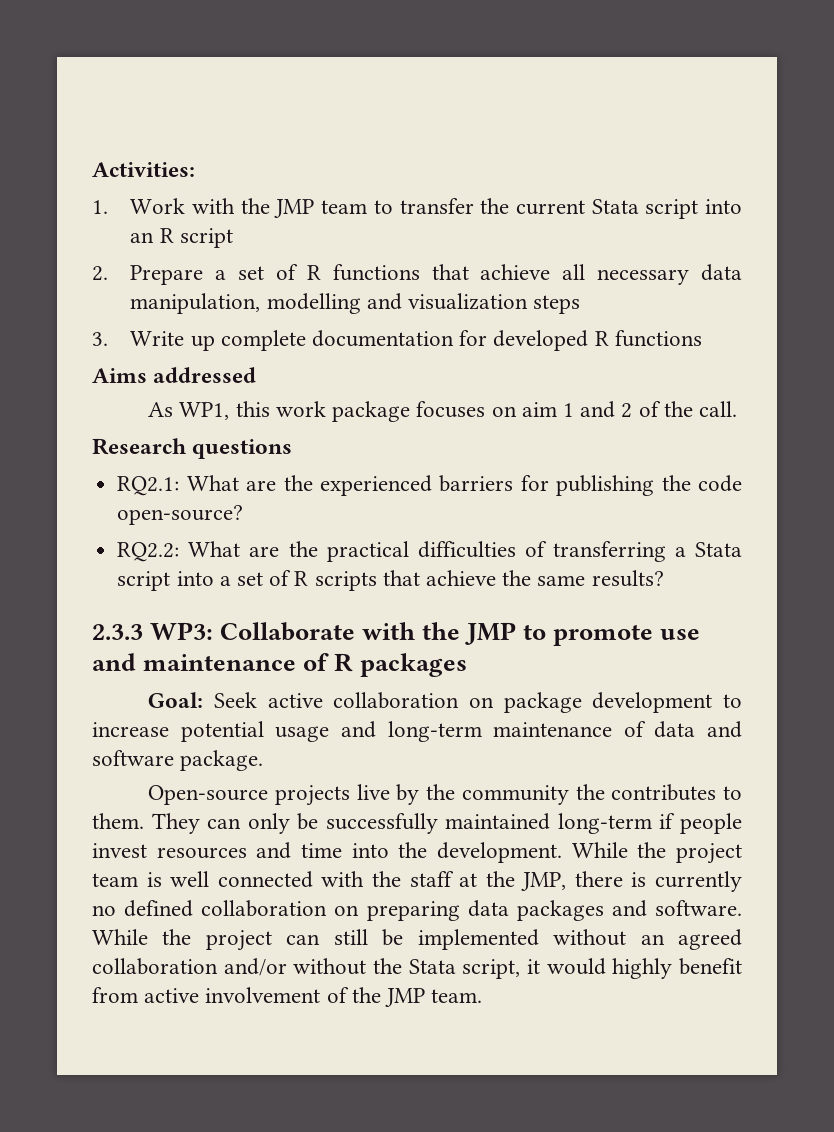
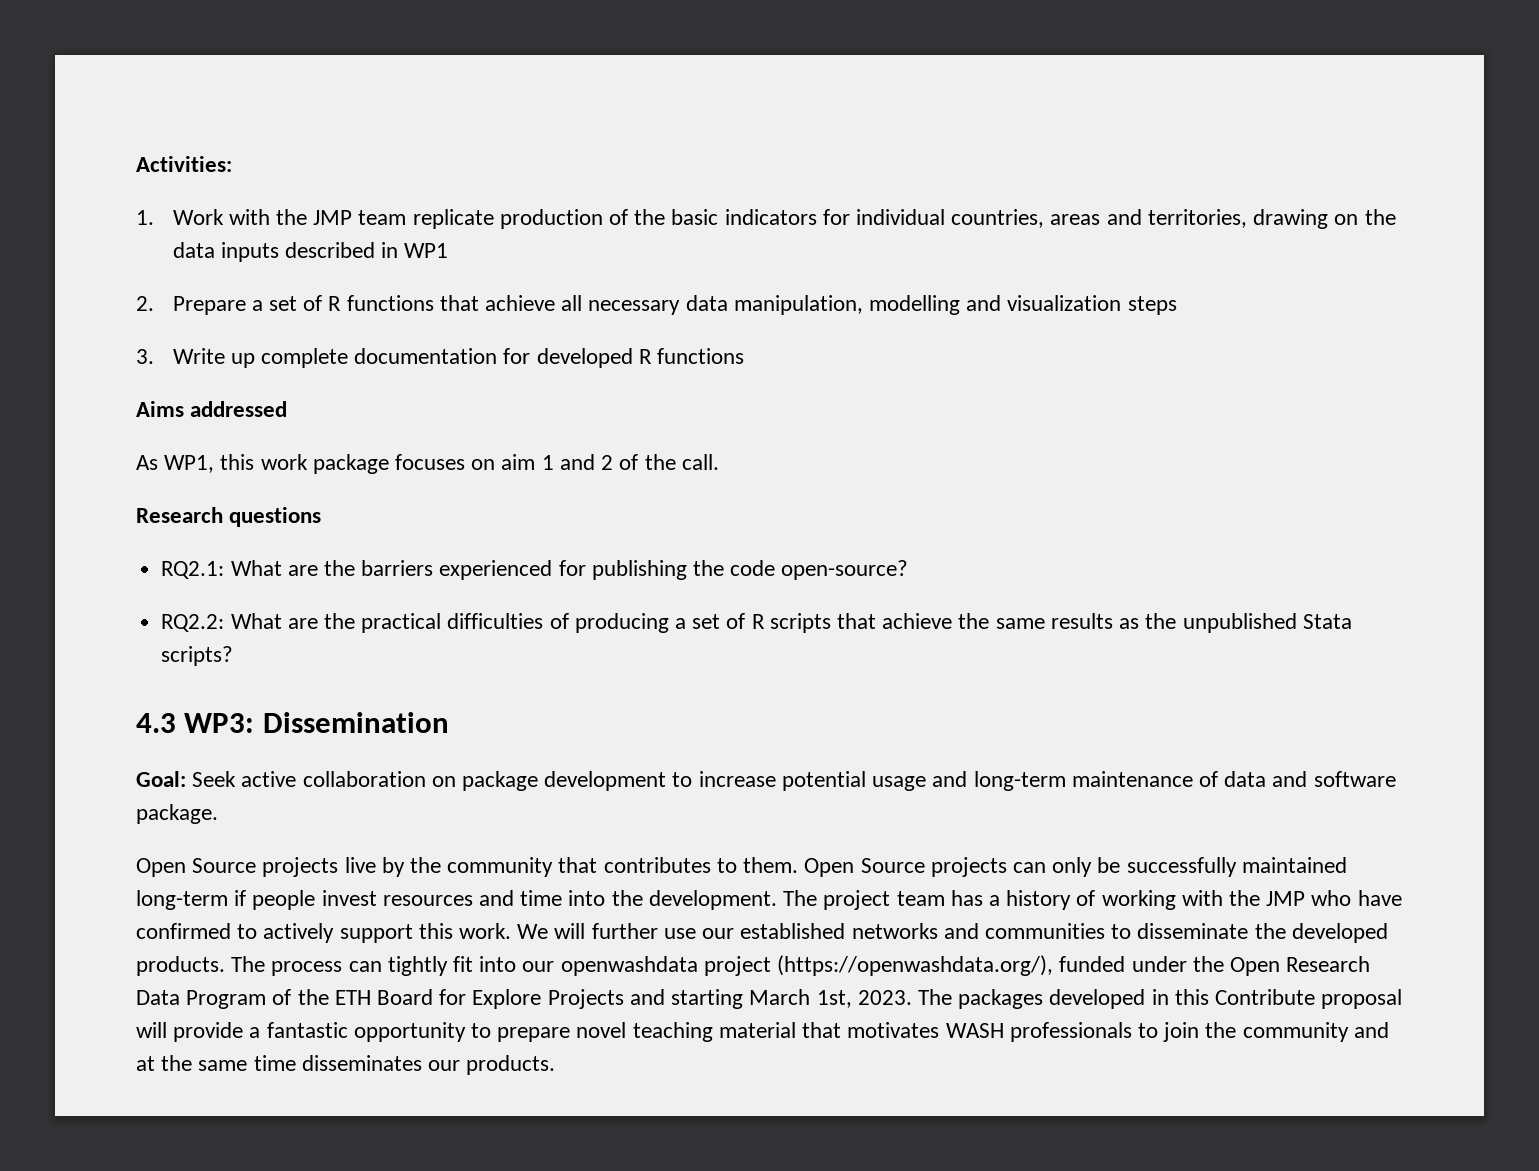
[373,198,742,219] [130,228,233,248] to transfer the current Stata script into an R script -> [412,209,1396,229] [172,242,449,262] replicate production of the basic indicators for individual countries, areas and territories, drawing on the data inputs described in WP1
[319,475,514,496] experienced barriers -> [361,560,553,580] barriers experienced
[552,541,742,562] [117,571,214,591] transferring a Stata script into -> [574,613,669,633] producing
[591,570,664,587] [92,622,701,646] [92,653,468,677] results? // 2.3.3 WP3: Collaborate with the JMP to promote use and maintenance of R packages -> [1050,613,1352,633] [161,646,234,666] [136,712,449,733] results as the unpublished Stata scripts? // 4.3 WP3: Dissemination
[148,785,269,805] Open-source -> [136,858,257,877] Open Source
[575,784,605,800] the -> [558,857,598,873] that
[151,813,200,834] They -> [804,857,1007,877] Open Source projects
[571,842,742,864] [92,871,742,892] [92,900,742,921] [92,929,743,951] [92,958,742,979] [92,987,483,1007] While the project team is well connected with the staff at the JMP, there is currently no defined collaboration on preparing data packages and software. While the project can still be implemented without an agreed collaboration and/or without the Stata script, it would highly benefit from active involvement of the JMP team. -> [783,890,1402,910] [136,923,1388,943] [136,955,1371,976] [136,989,1403,1009] [136,1022,1389,1042] [136,1055,556,1075] The project team has a history of working with the JMP who have confirmed to actively support this work. We will further use our established networks and communities to disseminate the developed products. The process can tightly fit into our openwashdata project (https://openwashdata.org/), funded under the Open Research Data Program of the ETH Board for Explore Projects and starting March 1st, 2023. The packages developed in this Contribute proposal will provide a fantastic opportunity to prepare novel teaching material that motivates WASH professionals to join the community and at the same time disseminates our products.

